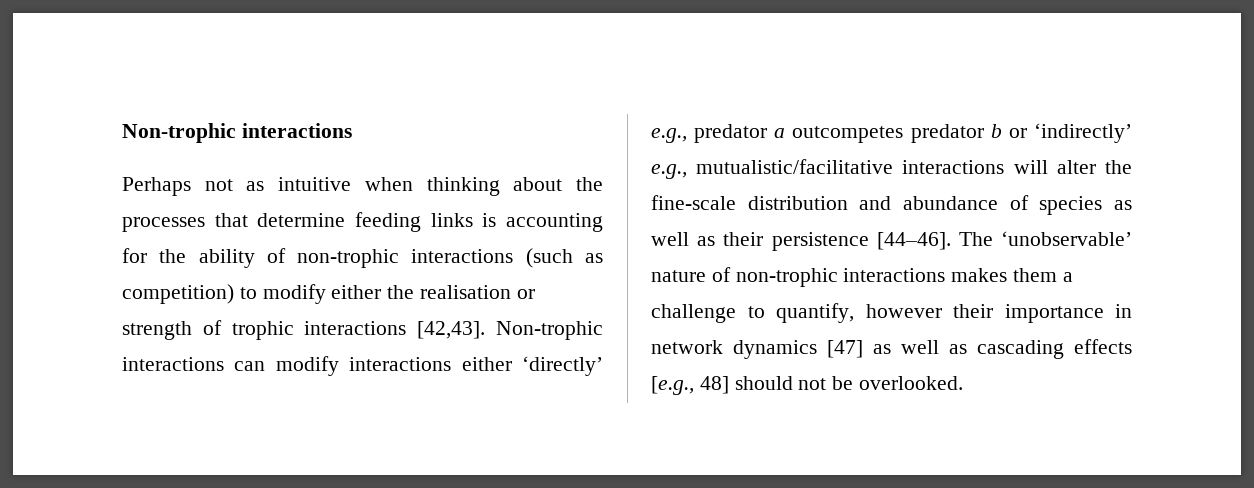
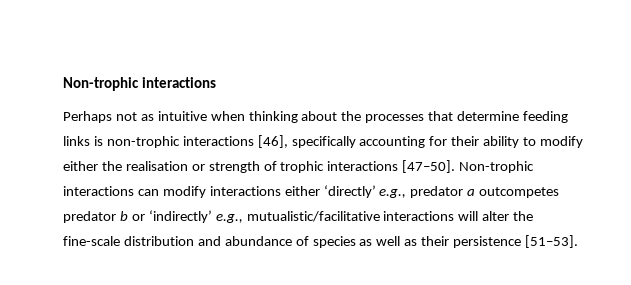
[506,213,603,232] [122,248,603,268] [122,284,234,304] accounting for the ability of non-trophic interactions (such as competition) -> [106,135,520,148] non-trophic interactions [46], specifically accounting for their ability
[417,321,486,339] [42,43]. -> [402,160,456,173] [47–50].
[876,231,1132,250] [651,267,1073,287] [651,303,1132,323] [651,339,1132,359] [651,376,964,395] [44–46]. The ‘unobservable’ nature of non-trophic interactions makes them a challenge to quantify, however their importance in network dynamics [47] as well as cascading effects [e.g., 48] should not be overlooked. -> [525,235,579,248] [51–53].

